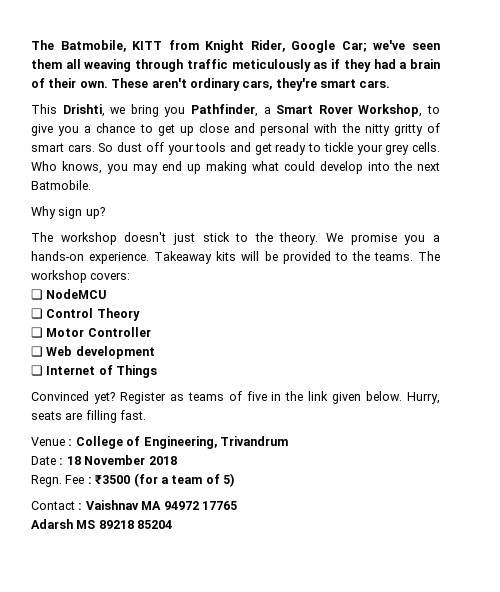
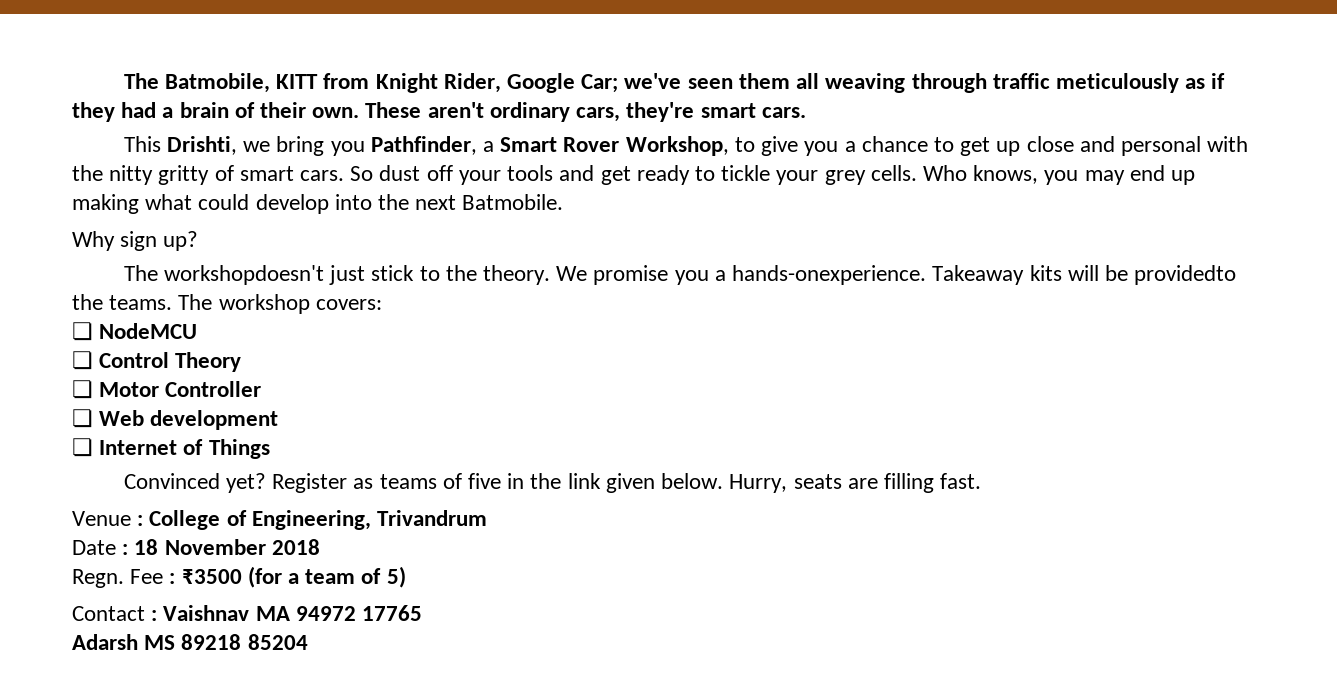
[60,232,167,245] workshop doesn't -> [164,265,325,285] workshopdoesn't
[31,251,150,264] hands-on experience. -> [732,265,927,285] hands-onexperience.
[282,251,348,264] provided to -> [1134,265,1237,285] providedto

